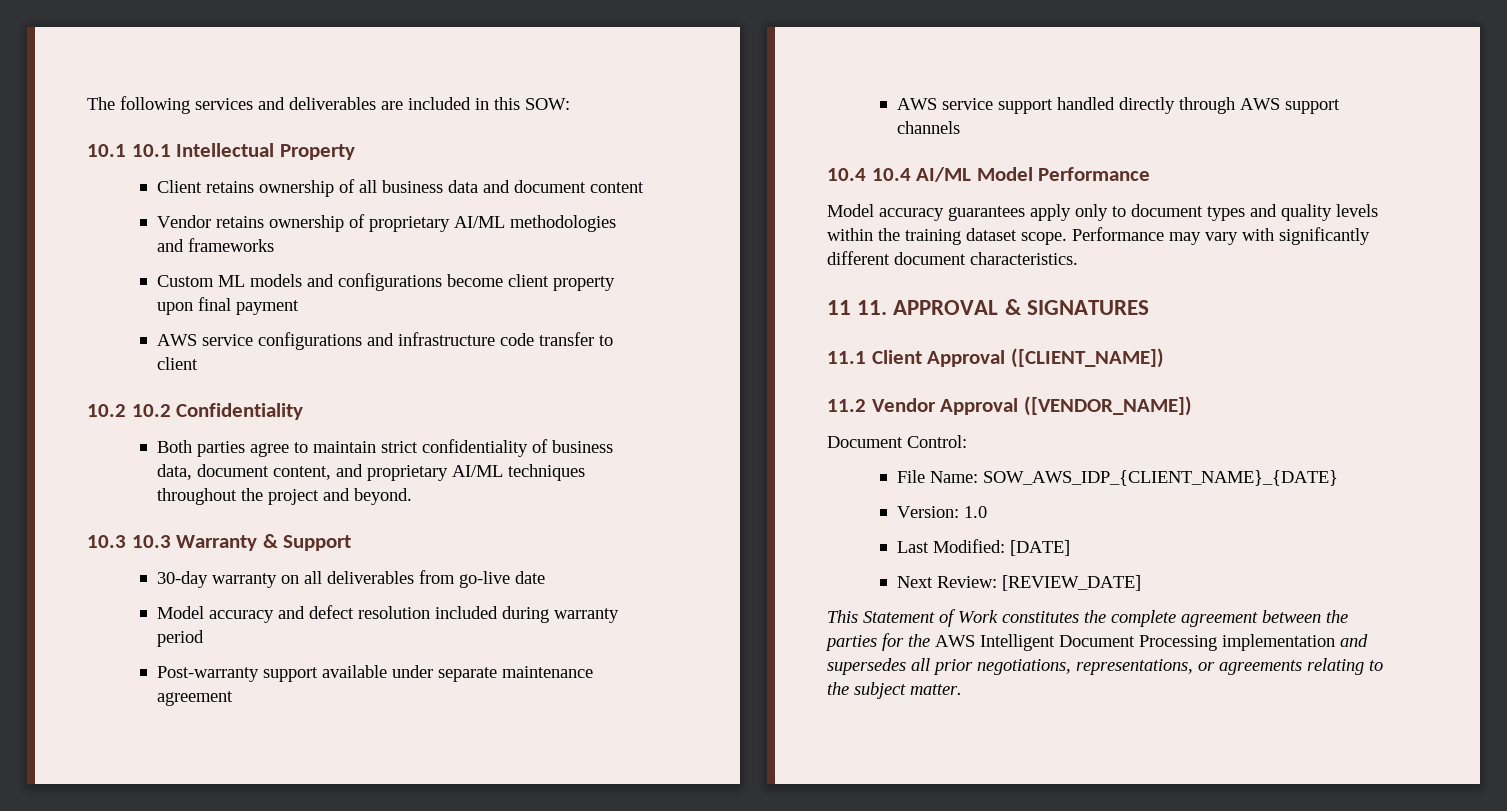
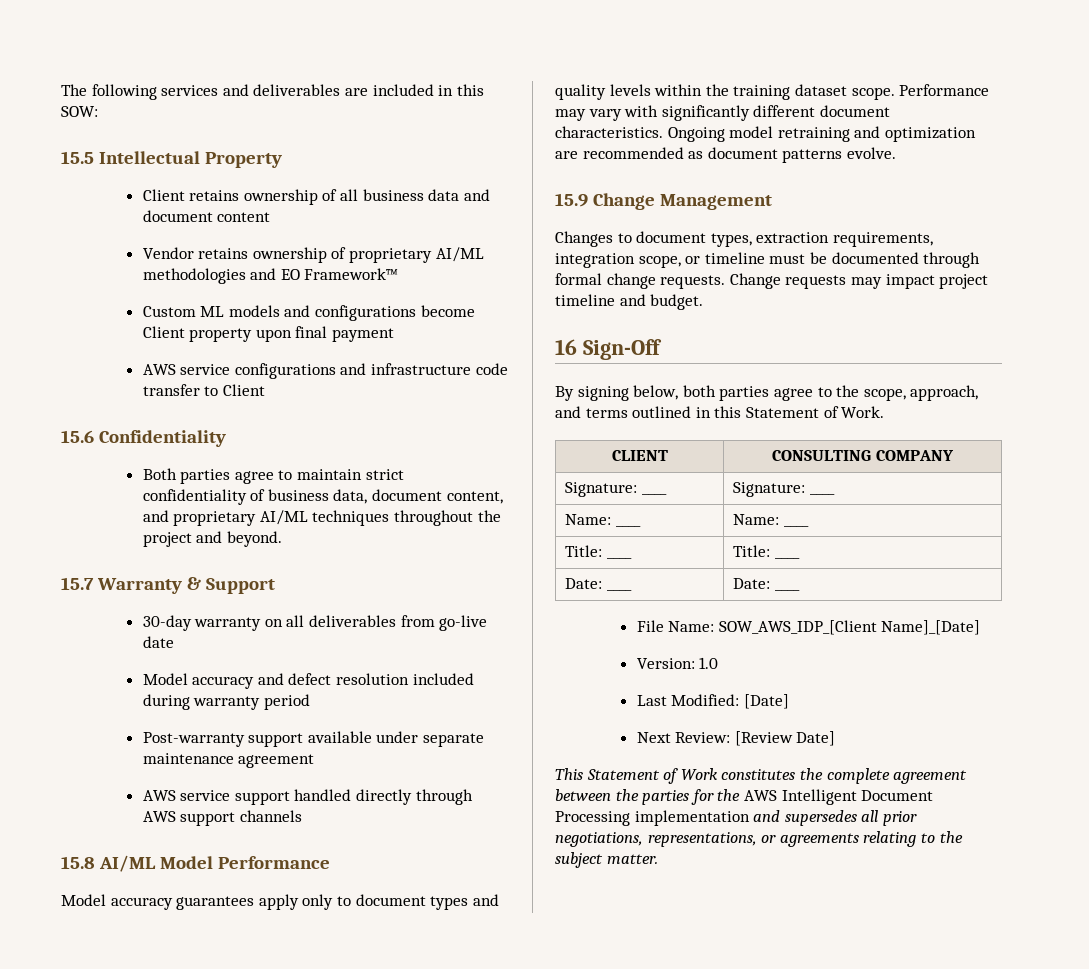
[87,144,171,157] 10.1 10.1 -> [61,151,94,164] 15.5
[187,238,274,252] frameworks -> [280,268,399,280] EO Framework™
[507,274,549,287] client -> [142,326,185,338] Client
[156,357,198,370] [87,404,171,417] client // 10.2 10.2 -> [222,384,265,396] [61,430,94,443] Client // 15.6
[87,535,171,548] 10.3 10.3 -> [61,577,94,590] 15.7
[827,168,911,181] 10.4 10.4 -> [61,856,95,869] 15.8
[827,299,1149,315] [827,348,1164,368] [827,396,1192,416] [827,435,967,448] // 11 11. APPROVAL & SIGNATURES // 11.1 Client Approval ([CLIENT_NAME]) // 11.2 Vendor Approval ([VENDOR_NAME]) // Document Control: -> [667,126,976,142] [555,147,896,163] [555,193,773,210] [555,231,933,247] [555,252,981,268] [555,273,989,289] [555,294,704,310] [555,339,662,360] [555,385,979,401] [555,406,885,418] [611,450,668,461] [772,450,954,461] [564,482,667,497] [732,482,835,497] [564,514,611,525] [615,525,641,527] [732,514,779,525] [783,525,809,527] [564,545,602,557] [606,557,632,559] [732,545,770,557] [774,557,800,559] [564,578,602,589] [606,589,632,591] [732,578,770,589] [774,589,800,591] Ongoing model retraining and optimization are recommended as document patterns evolve. // 15.9 Change Management // Changes to document types, extraction requirements, integration scope, or timeline must be documented through formal change requests. Change requests may impact project timeline and budget. // 16 Sign-Off // By signing below, both parties agree to the scope, approach, and terms outlined in this Statement of Work. // CLIENT | CONSULTING COMPANY // Signature: ____ | Signature: ____ // Name: ____ | Name: ____ // Title: ____ | Title: ____ // Date: ____ | Date: ____
[982,470,1338,486] SOW_AWS_IDP_{CLIENT_NAME}_{DATE} -> [718,620,981,635] SOW_AWS_IDP_[Client Name]_[Date]
[1009,540,1070,556] [DATE] -> [743,694,789,709] [Date]
[1001,575,1141,591] [REVIEW_DATE] -> [734,731,836,746] [Review Date]

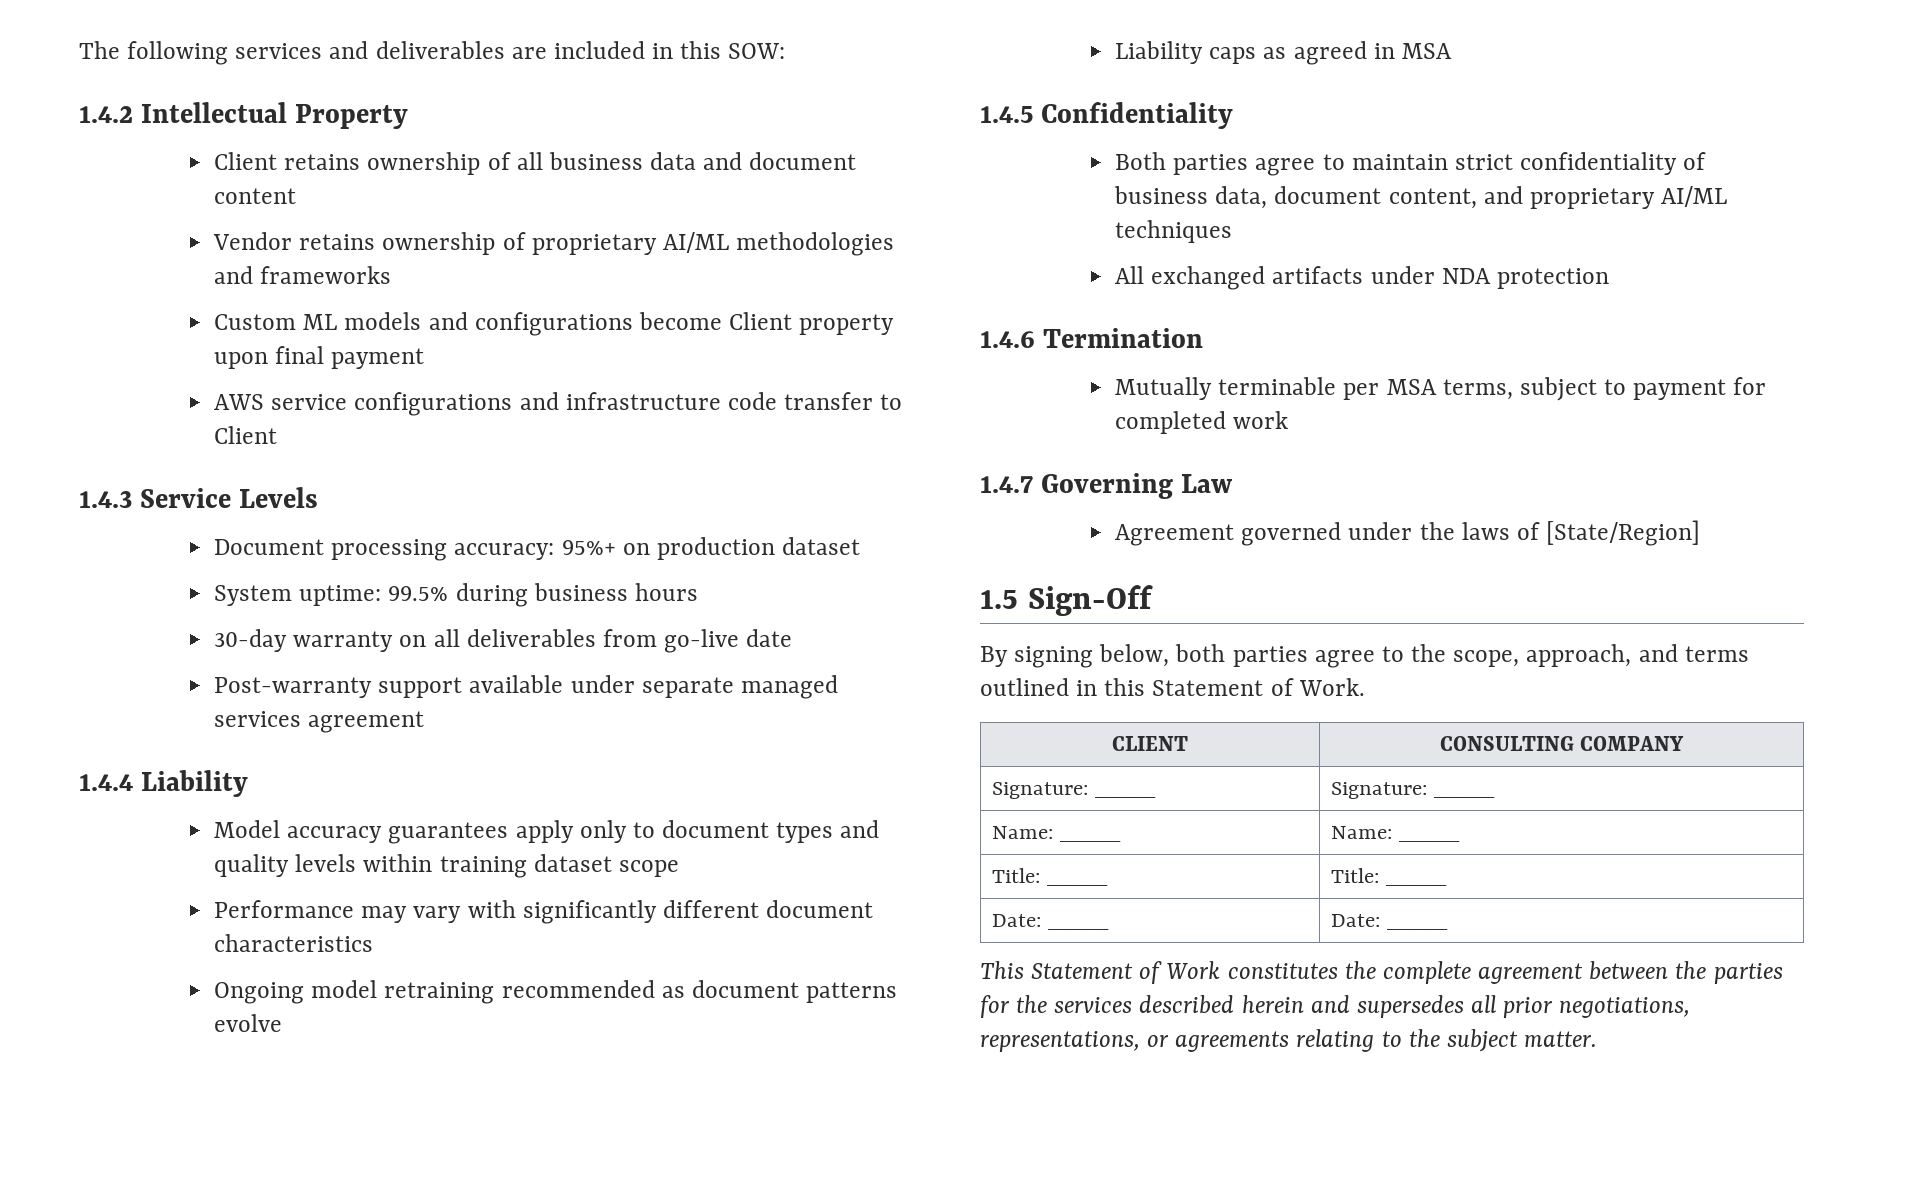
[61,151,94,164] 15.5 -> [79,106,133,123] 1.4.2
[280,268,399,280] EO Framework™ -> [260,266,392,284] frameworks
[61,430,94,443] 15.6 -> [79,487,319,508] [214,537,860,561] [214,583,698,607] [214,629,793,653] [214,675,838,699] [214,711,425,733] [79,770,249,797] [214,820,880,844] [214,854,679,878] [214,900,873,924] [214,934,374,952] [214,980,897,1004] [214,1014,283,1032] [1115,41,1452,65] [980,106,1033,123] 1.4.3 Service Levels // Document processing accuracy: 95%+ on production dataset // System uptime: 99.5% during business hours // 30-day warranty on all deliverables from go-live date // Post-warranty support available under separate managed services agreement // 1.4.4 Liability // Model accuracy guarantees apply only to document types and quality levels within training dataset scope // Performance may vary with significantly different document characteristics // Ongoing model retraining recommended as document patterns evolve // Liability caps as agreed in MSA // 1.4.5
[394,510,501,526] [142,531,282,547] [61,577,276,594] [142,615,488,631] [142,636,174,648] [142,673,474,689] [142,694,310,710] [142,731,485,747] [142,753,315,768] [142,789,473,805] [142,810,302,826] [61,855,331,872] [61,894,499,910] [555,84,990,100] [555,105,890,121] [555,126,976,142] [555,147,896,163] [555,193,773,210] [555,231,933,247] [555,252,981,268] [555,273,989,289] [555,294,704,310] [555,339,577,355] throughout the project and beyond. // 15.7 Warranty & Support // 30-day warranty on all deliverables from go-live date // Model accuracy and defect resolution included during warranty period // Post-warranty support available under separate maintenance agreement // AWS service support handled directly through AWS support channels // 15.8 AI/ML Model Performance // Model accuracy guarantees apply only to document types and quality levels within the training dataset scope. Performance may vary with significantly different document characteristics. Ongoing model retraining and optimization are recommended as document patterns evolve. // 15.9 Change Management // Changes to document types, extraction requirements, integration scope, or timeline must be documented through formal change requests. Change requests may impact project timeline and budget. // 16 -> [1115,266,1609,290] [980,328,1204,348] [1115,377,1767,401] [1115,411,1289,434] [980,473,1233,499] [1115,520,1700,546] [980,590,1018,609] // All exchanged artifacts under NDA protection // 1.4.6 Termination // Mutually terminable per MSA terms, subject to payment for completed work // 1.4.7 Governing Law // Agreement governed under the laws of [State/Region] // 1.5
[636,620,981,635] [636,657,719,669] [636,694,789,709] [636,731,836,746] // File Name: SOW_AWS_IDP_[Client Name]_[Date] // Version: 1.0 // Last Modified: [Date] // Next Review: [Review Date] -> (1448, 928) none
[743,789,934,805] [555,810,750,826] AWS Intelligent Document Processing implementation -> [1054,995,1304,1014] services described herein

